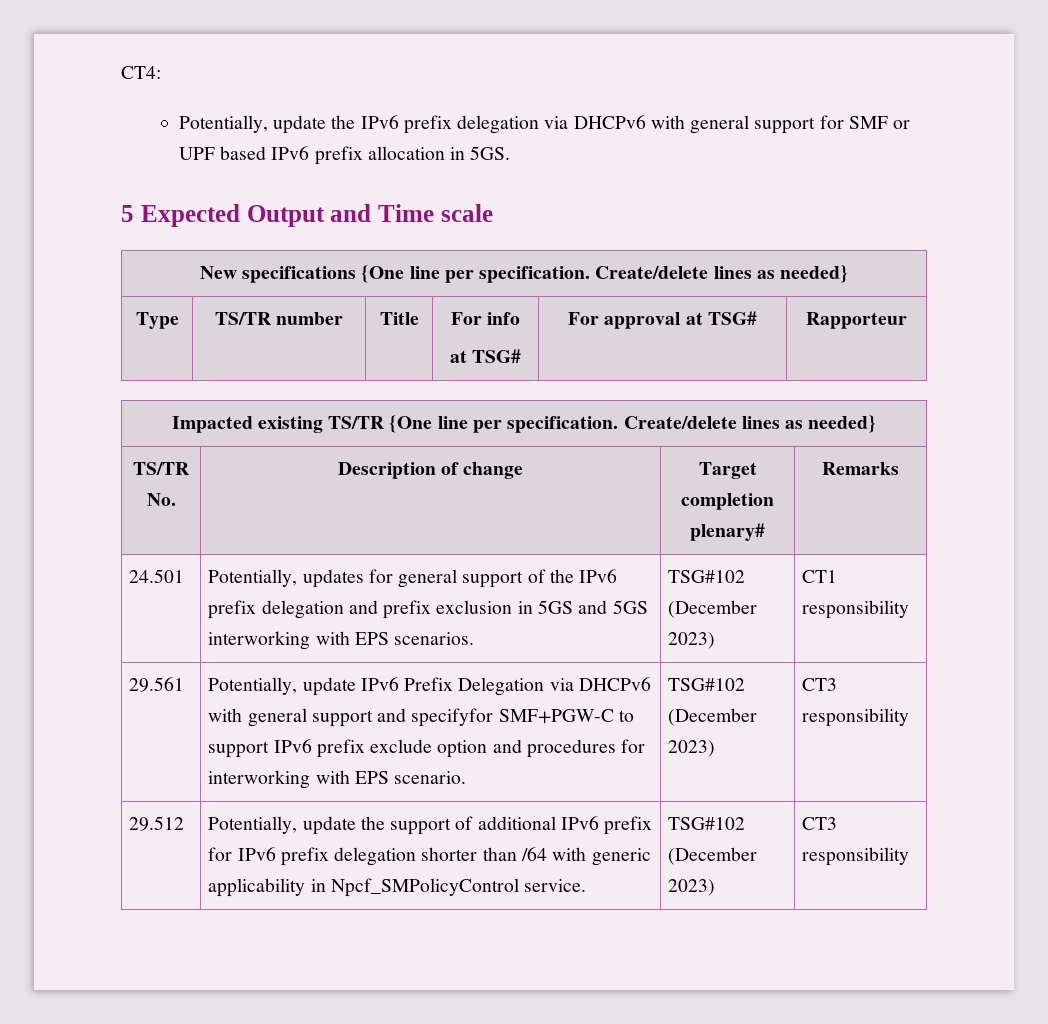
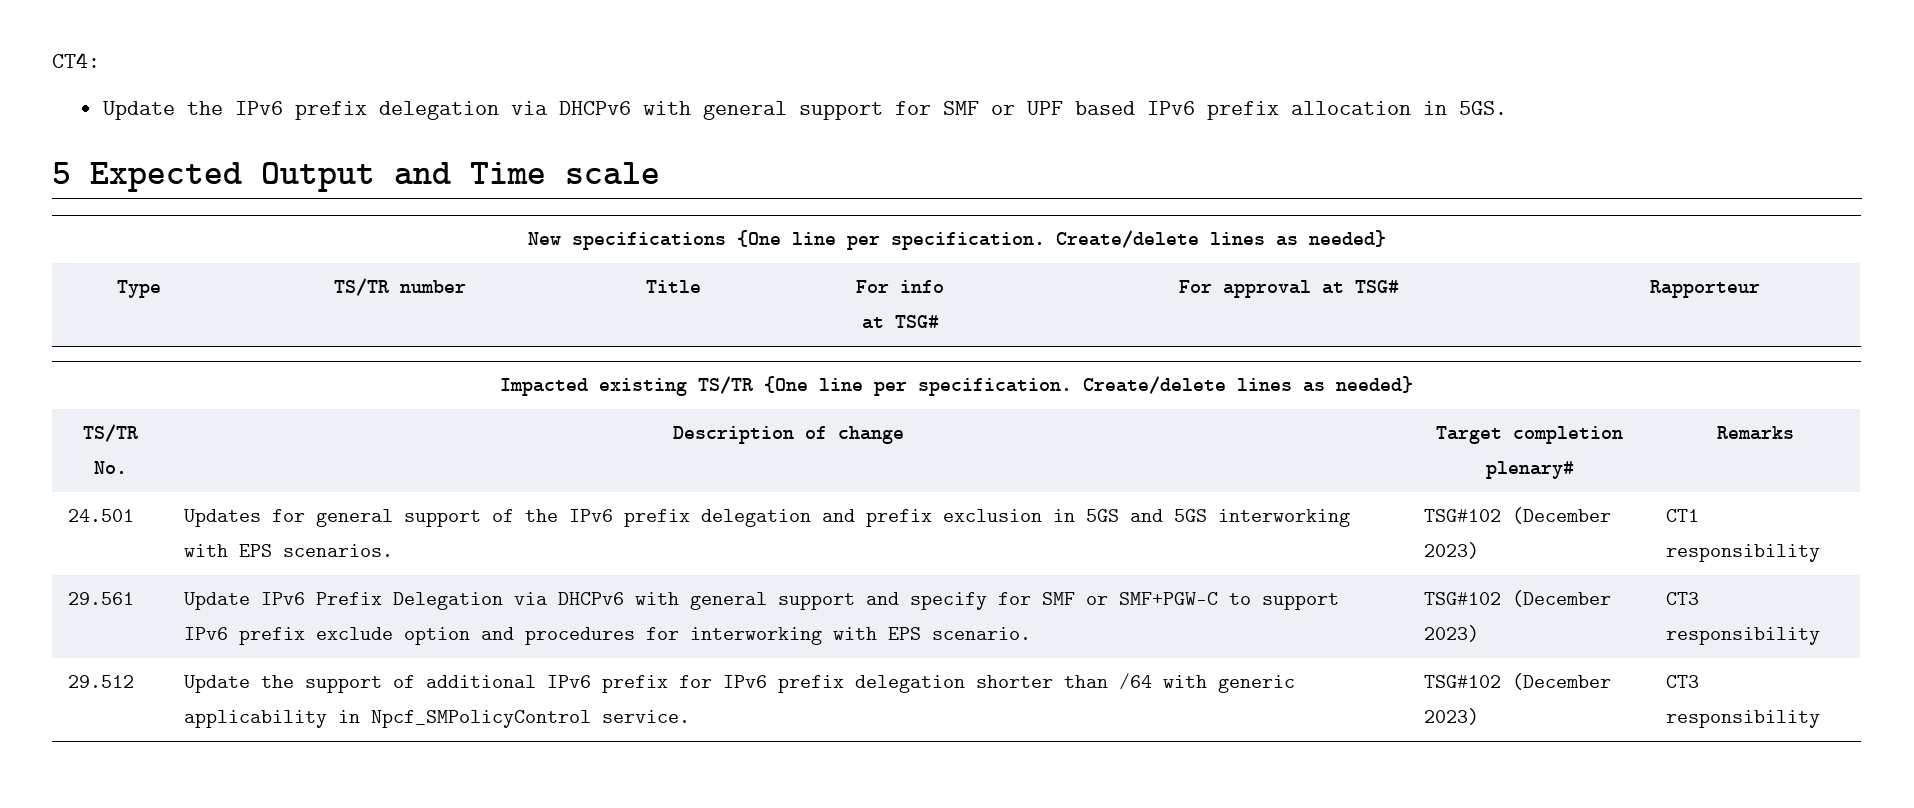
[178,115,327,134] Potentially, update -> [102,101,175,120] Update
[208,569,364,588] Potentially, updates -> [184,509,262,527] Updates
[208,677,356,696] Potentially, update -> [184,592,251,610] Update
[411,708,494,727] specifyfor -> [910,592,1109,610] specify for SMF or
[208,816,356,835] Potentially, update -> [184,675,251,693] Update

